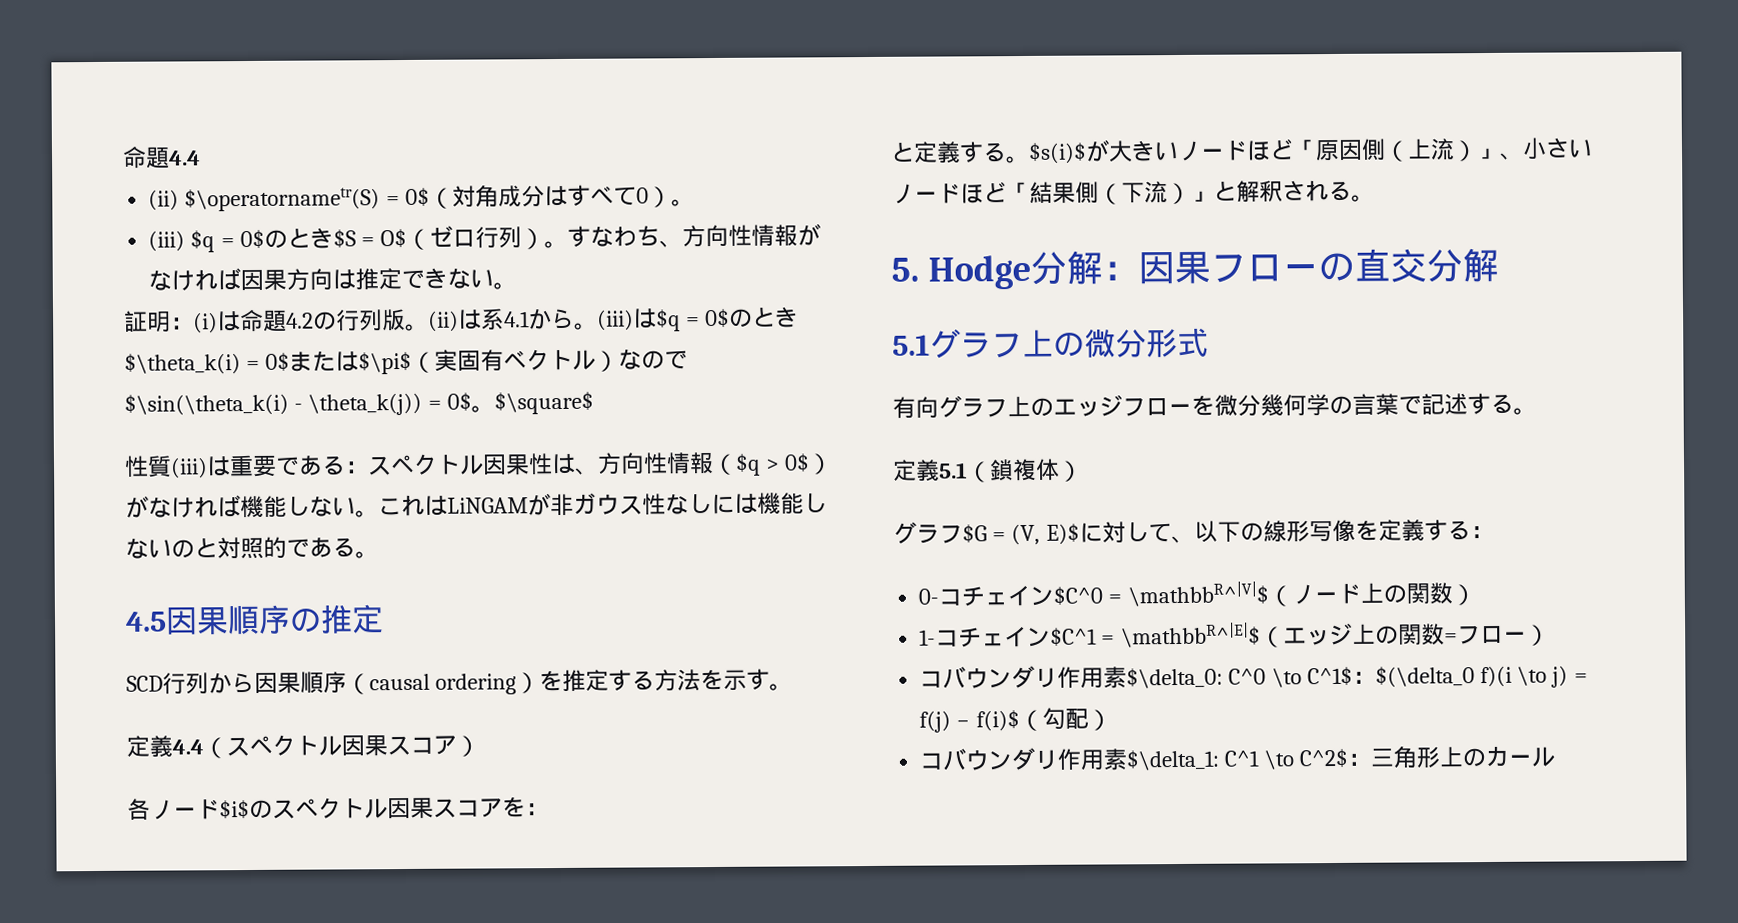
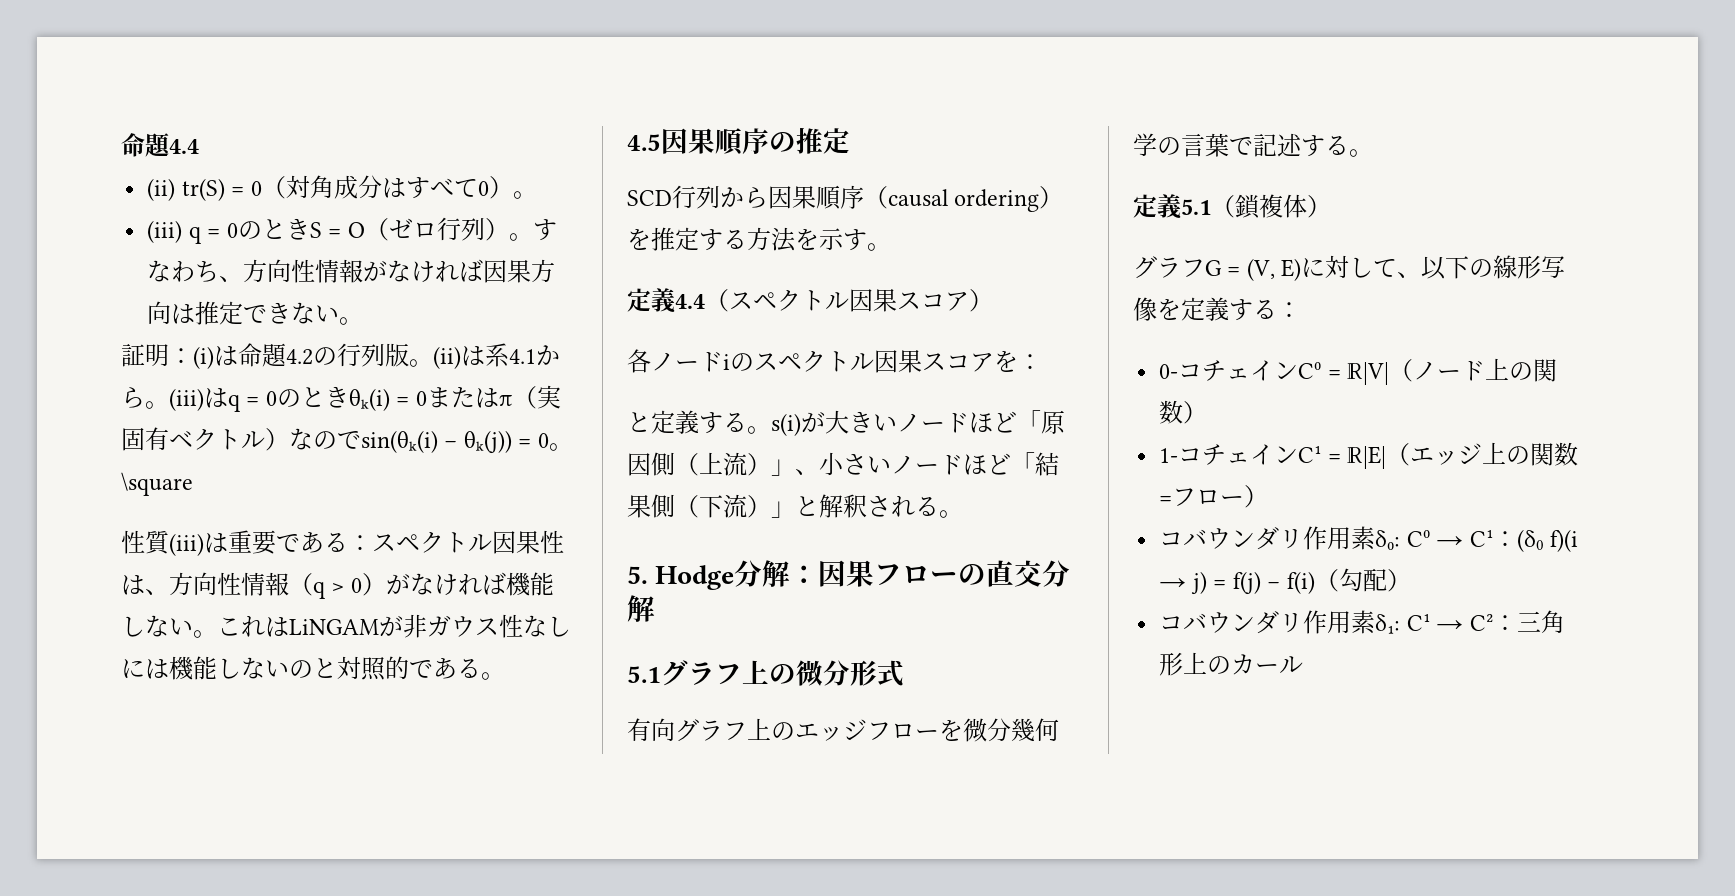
[184,187,430,212] $\operatornametr(S) = 0$ -> [181,179,262,201] tr(S) = 0
[190,227,408,253] $q = 0$のとき$S = O$ -> [188,218,365,244] q = 0のときS = O
[656,306,800,332] [124,350,413,375] $q = 0$のとき$\theta_k(i) = 0$または$\pi$ -> [228,386,513,412] q = 0のときθₖ(i) = 0またはπ
[124,391,594,416] $\sin(\theta_k(i) - \theta_k(j)) = 0$。$\square$ -> [361,431,573,454] [121,472,193,496] sin(θₖ(i) − θₖ(j)) = 0。\square
[735,453,811,476] $q > 0$ -> [313,578,362,599] q > 0
[219,800,250,820] $i$ -> [723,354,730,370] i
[1028,142,1087,164] $s(i)$ -> [771,414,801,436] s(i)
[962,524,987,544] $G -> [1205,260,1221,276] G
[1045,523,1080,545] E)$ -> [1281,259,1302,281] E)
[1053,581,1269,607] $C^0 = \mathbbR^|V|$ -> [1298,362,1390,385] C⁰ = ℝ|V|
[1050,622,1261,648] $C^1 = \mathbbR^|E|$ -> [1298,445,1387,469] C¹ = ℝ|E|
[1126,665,1548,689] $\delta_0: C^0 \to C^1$：$(\delta_0 f)(i \to -> [1375,529,1579,552] [1159,578,1187,589] δ₀: C⁰ → C¹：(δ0 f)(i →
[975,710,1020,732] f(i)$ -> [1286,572,1315,594] f(i)
[1126,748,1348,771] $\delta_1: C^1 \to C^2$ -> [1375,613,1493,634] δ₁: C¹ → C²

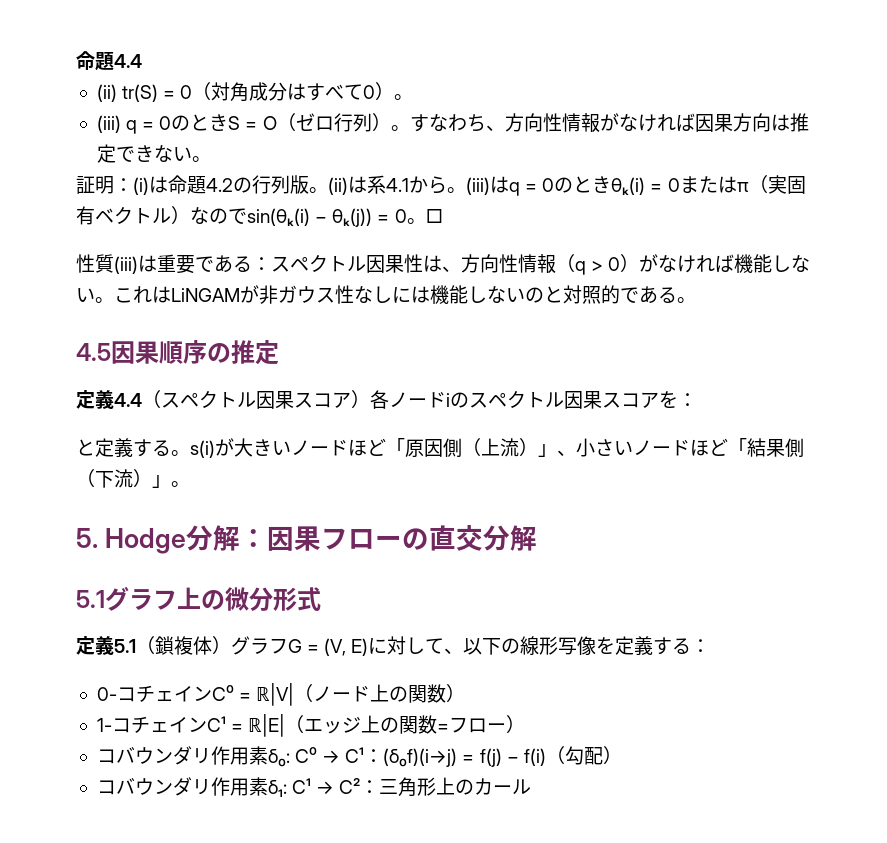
[121,472,193,496] \square -> [425,209,443,223] □
[627,185,1064,212] [627,227,891,252] // SCD行列から因果順序（causal ordering）を推定する方法を示す。 -> (279, 352) none
(993, 300) // -> (370, 399) none
[795,494,939,518] と解釈される -> (171, 481) none
[627,718,1059,742] [1133,133,1373,157] // 有向グラフ上のエッジフローを微分幾何学の言葉で記述する。 -> (321, 599) none
(1331, 206) // -> (231, 645) none
[1516,530,1579,552] [1159,572,1207,595] (δ0 f)(i → j) -> [383,748,458,767] (δ₀f)(i→j)

